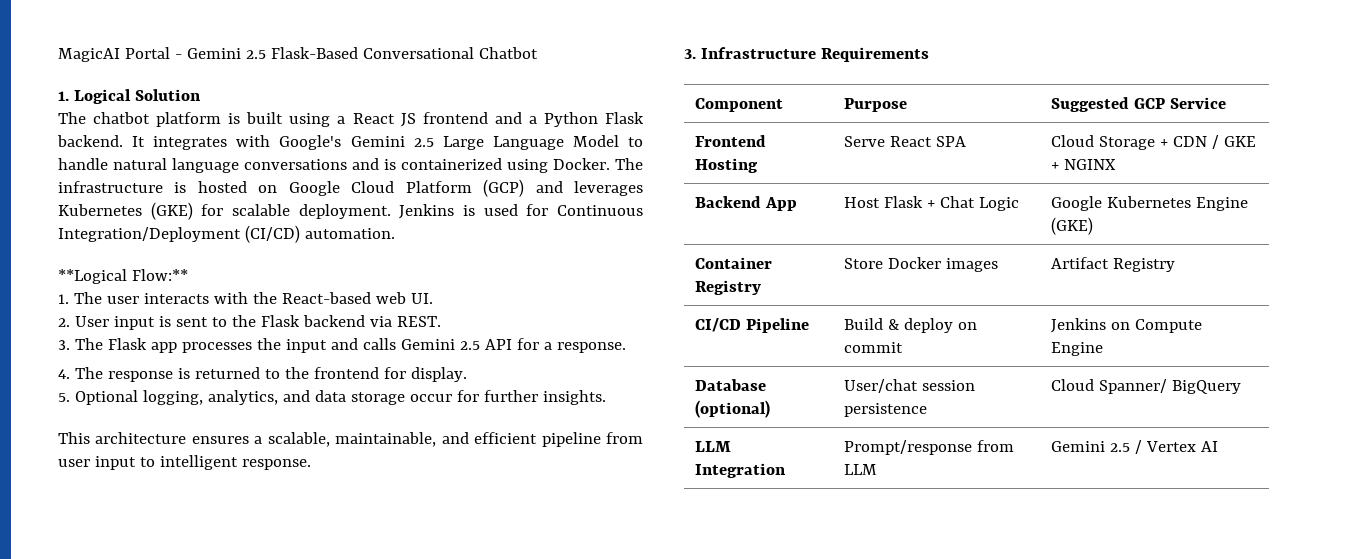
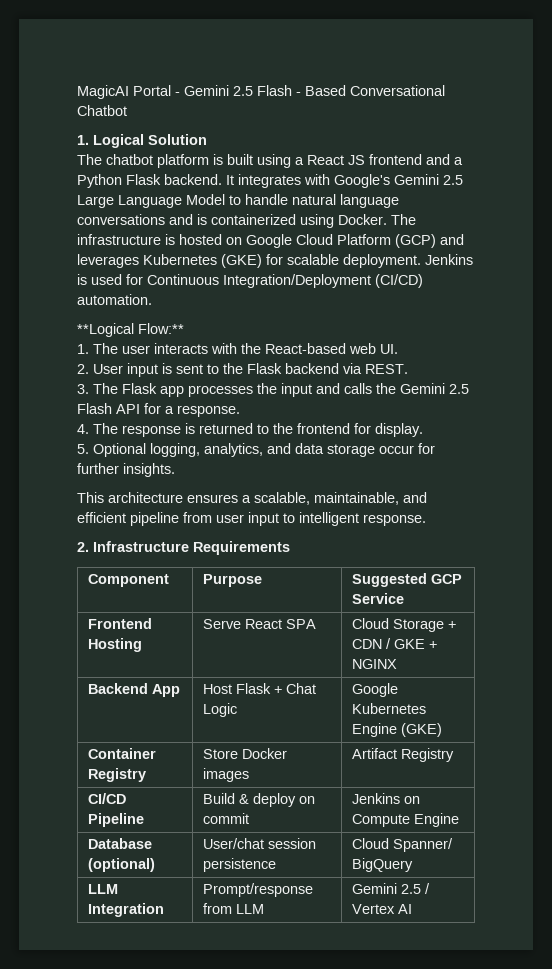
[270,47,358,59] Flask-Based -> [257,85,346,96] Flash - Based
[400,339,480,350] Gemini 2.5 -> [376,383,469,394] [77,403,112,414] the Gemini 2.5 Flash
[684,49,696,59] 3. -> [77,542,89,552] 2.

